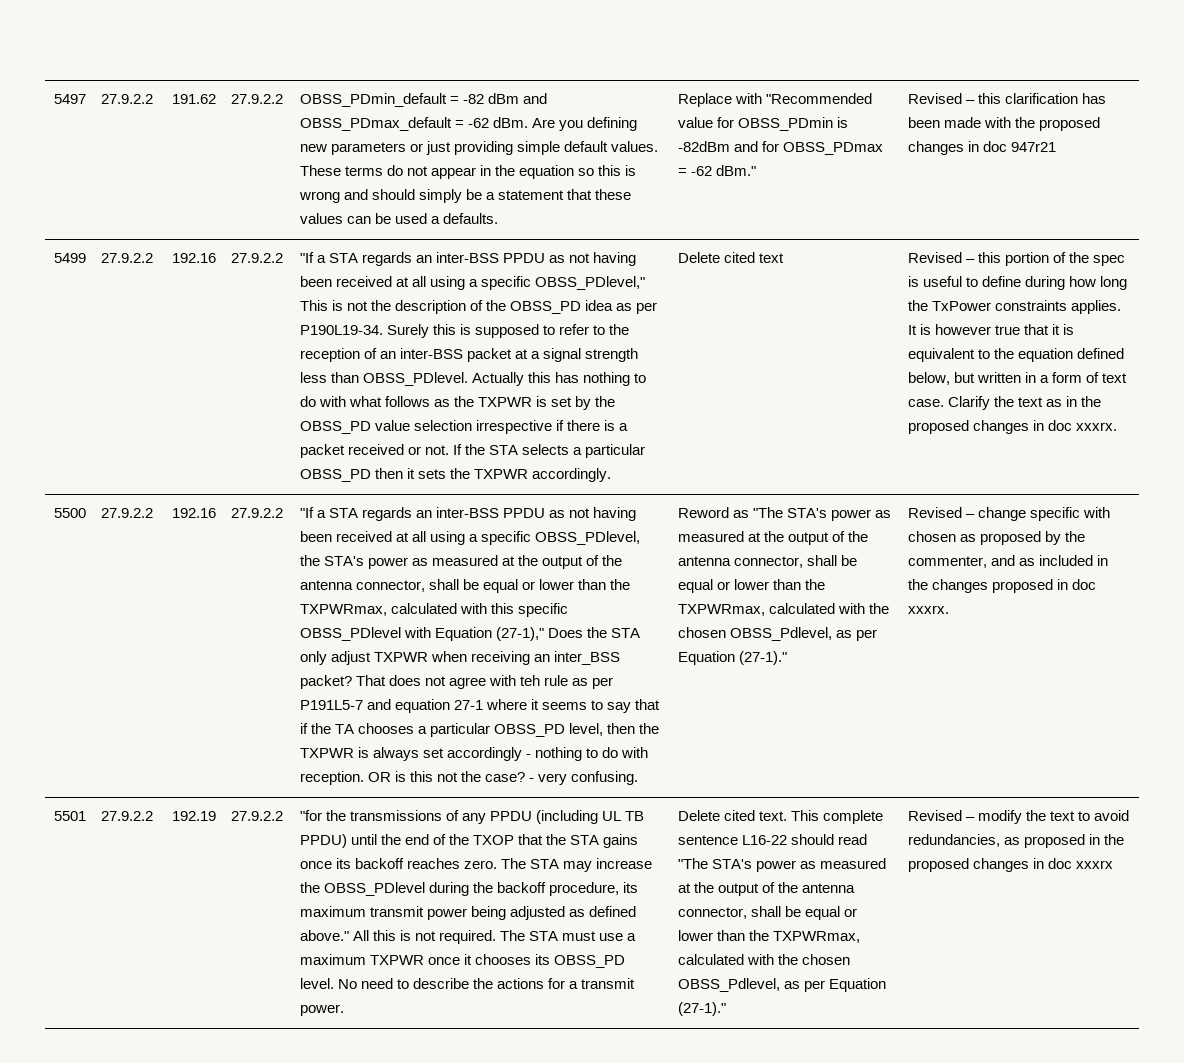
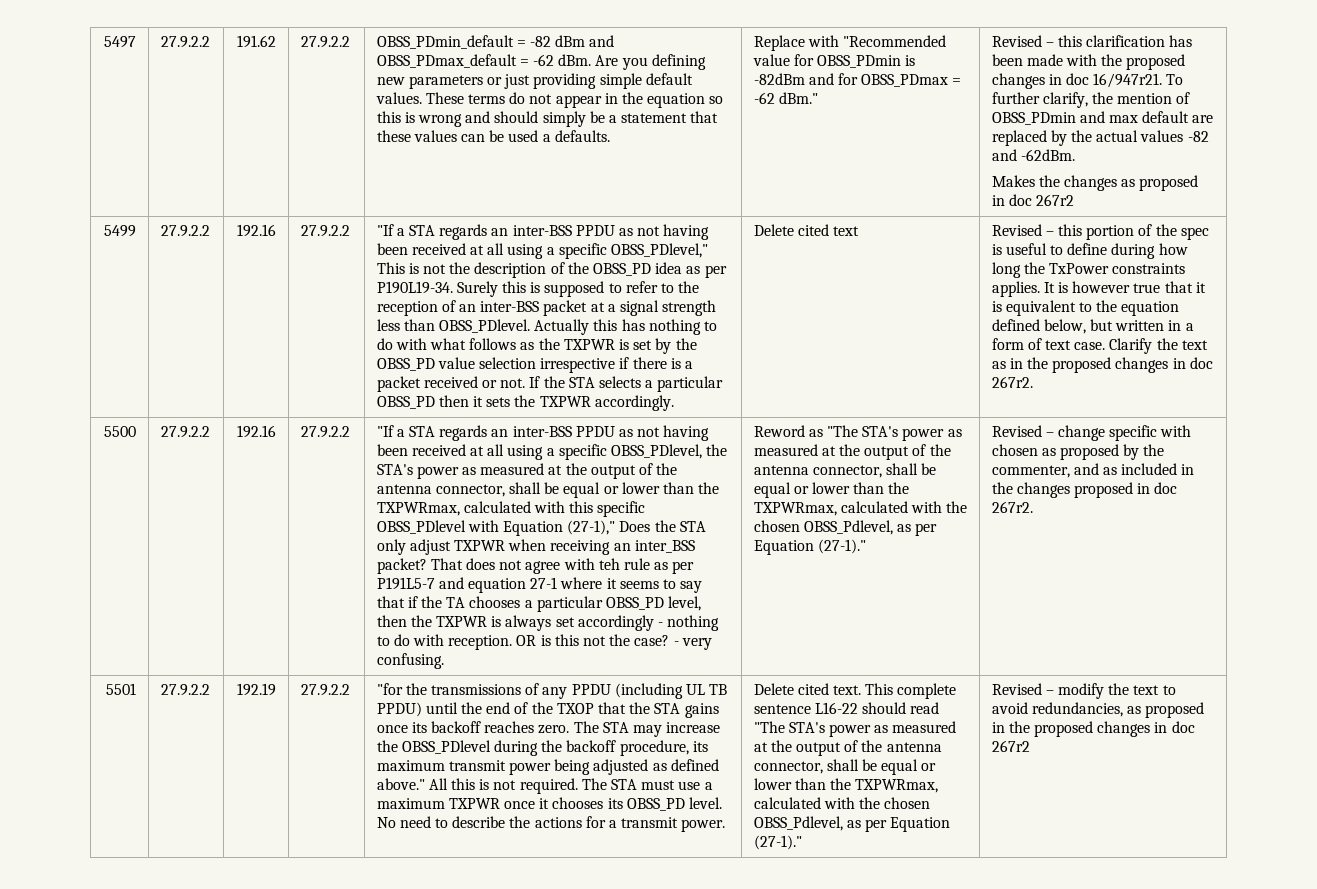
[1011,142,1057,152] 947r21 -> [1093,73,1184,88] [991,92,1191,108] [991,111,1214,125] [991,130,1209,146] [991,149,1075,161] [991,175,1199,191] [991,194,1075,206] 16/947r21. To further clarify, the mention of OBSS_PDmin and max default are replaced by the actual values -82 and -62dBm. // Makes the changes as proposed in doc 267r2
[1076,422,1118,431] xxxrx. -> [991,376,1033,388] 267r2.
[907,605,949,614] xxxrx. -> [991,501,1033,513] 267r2.
[1076,860,1114,869] xxxrx -> [991,740,1030,752] 267r2

